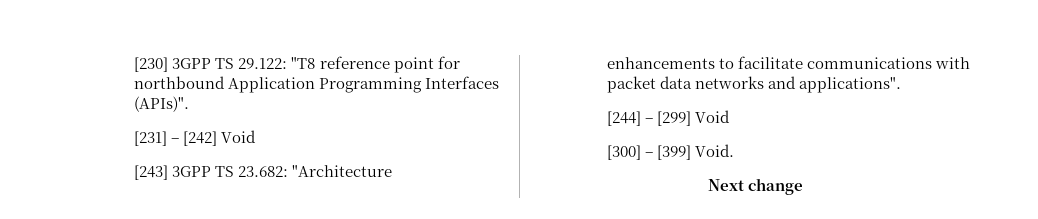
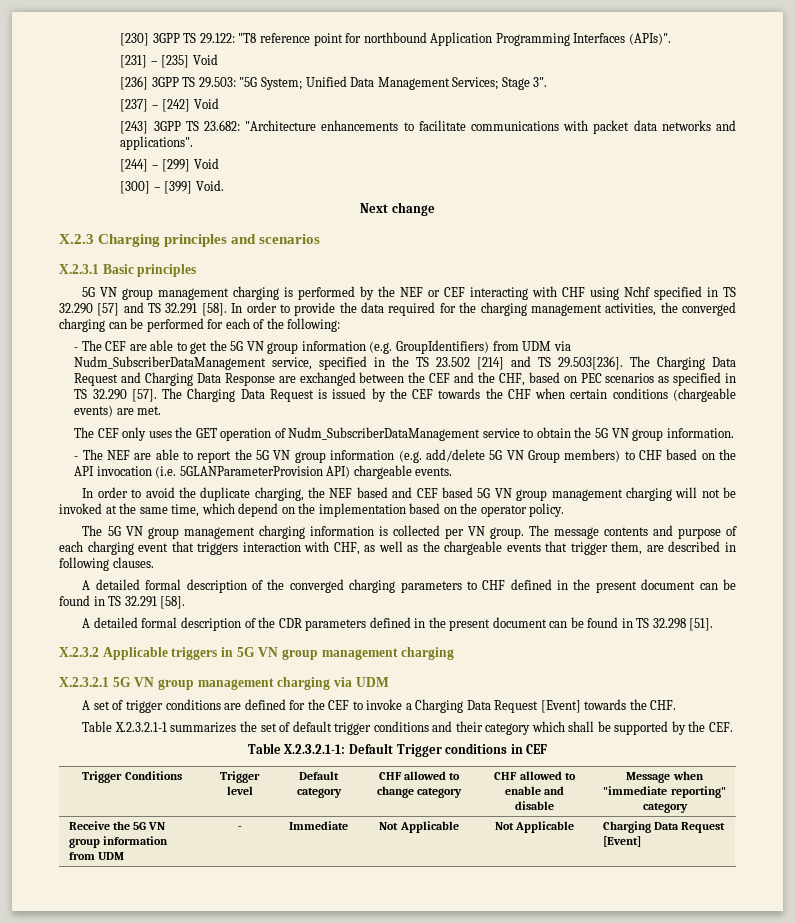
(180, 140) none -> [161,54,218,68] [120,76,548,90] [120,99,159,112] [235] Void // [236] 3GPP TS 29.503: "5G System; Unified Data Management Services; Stage 3". // [237] –
(804, 186) none -> [59,234,321,247] [59,264,197,277] [82,286,737,300] [59,302,736,316] [59,318,341,332] [74,340,571,354] [74,356,736,370] [74,372,737,386] [74,388,737,402] [74,405,162,417] [74,427,734,441] [74,449,736,463] [74,465,453,479] [82,487,736,501] [59,503,565,517] [82,525,737,539] [59,541,736,555] [59,557,154,571] [82,579,736,593] [59,595,186,609] [82,617,714,631] [59,647,455,660] [59,677,389,690] [82,699,677,713] [82,721,733,735] [247,743,548,757] [82,771,182,783] [220,771,260,783] [226,786,253,795] [299,771,339,780] [296,788,342,798] [378,771,461,780] [376,786,463,798] [494,771,576,780] [504,786,565,795] [515,801,554,810] [626,771,704,783] [603,786,726,798] [642,803,688,813] [69,821,166,830] [69,836,169,848] [69,852,125,860] [237,826,242,830] [289,821,348,830] [379,821,459,833] [494,821,575,833] [603,821,726,833] [603,836,642,847] // X.2.3 Charging principles and scenarios // X.2.3.1 Basic principles // 5G VN group management charging is performed by the NEF or CEF interacting with CHF using Nchf specified in TS 32.290 [57] and TS 32.291 [58]. In order to provide the data required for the charging management activities, the converged charging can be performed for each of the following: // - The CEF are able to get the 5G VN group information (e.g. GroupIdentifiers) from UDM via Nudm_SubscriberDataManagement service, specified in the TS 23.502 [214] and TS 29.503[236]. The Charging Data Request and Charging Data Response are exchanged between the CEF and the CHF, based on PEC scenarios as specified in TS 32.290 [57]. The Charging Data Request is issued by the CEF towards the CHF when certain conditions (chargeable events) are met. // The CEF only uses the GET operation of Nudm_SubscriberDataManagement service to obtain the 5G VN group information. // - The NEF are able to report the 5G VN group information (e.g. add/delete 5G VN Group members) to CHF based on the API invocation (i.e. 5GLANParameterProvision API) chargeable events. // In order to avoid the duplicate charging, the NEF based and CEF based 5G VN group management charging will not be invoked at the same time, which depend on the implementation based on the operator policy. // The 5G VN group management charging information is collected per VN group. The message contents and purpose of each charging event that triggers interaction with CHF, as well as the chargeable events that trigger them, are described in following clauses. // A detailed formal description of the converged charging parameters to CHF defined in the present document can be found in TS 32.291 [58]. // A detailed formal description of the CDR parameters defined in the present document can be found in TS 32.298 [51]. // X.2.3.2 Applicable triggers in 5G VN group management charging // X.2.3.2.1 5G VN group management charging via UDM // A set of trigger conditions are defined for the CEF to invoke a Charging Data Request [Event] towards the CHF. // Table X.2.3.2.1-1 summarizes the set of default trigger conditions and their category which shall be supported by the CEF. // Table X.2.3.2.1-1: Default Trigger conditions in CEF // Trigger Conditions | Trigger level | Default category | CHF allowed to change category | CHF allowed to enable and disable | Message when "immediate reporting" category // Receive the 5G VN group information from UDM | - | Immediate | Not Applicable | Not Applicable | Charging Data Request [Event]

